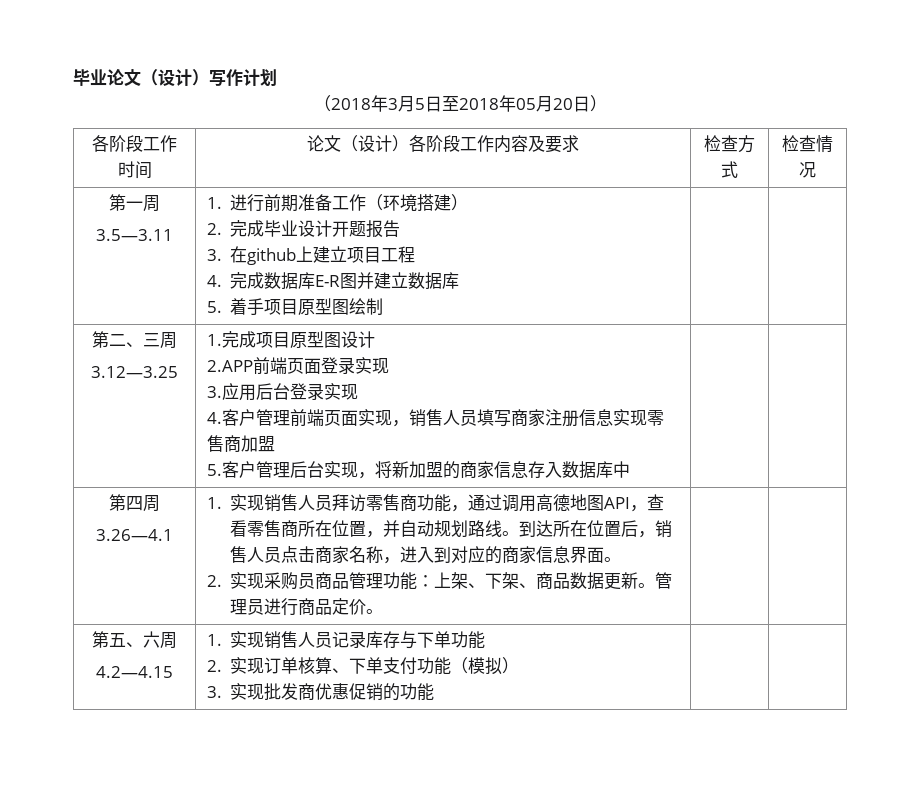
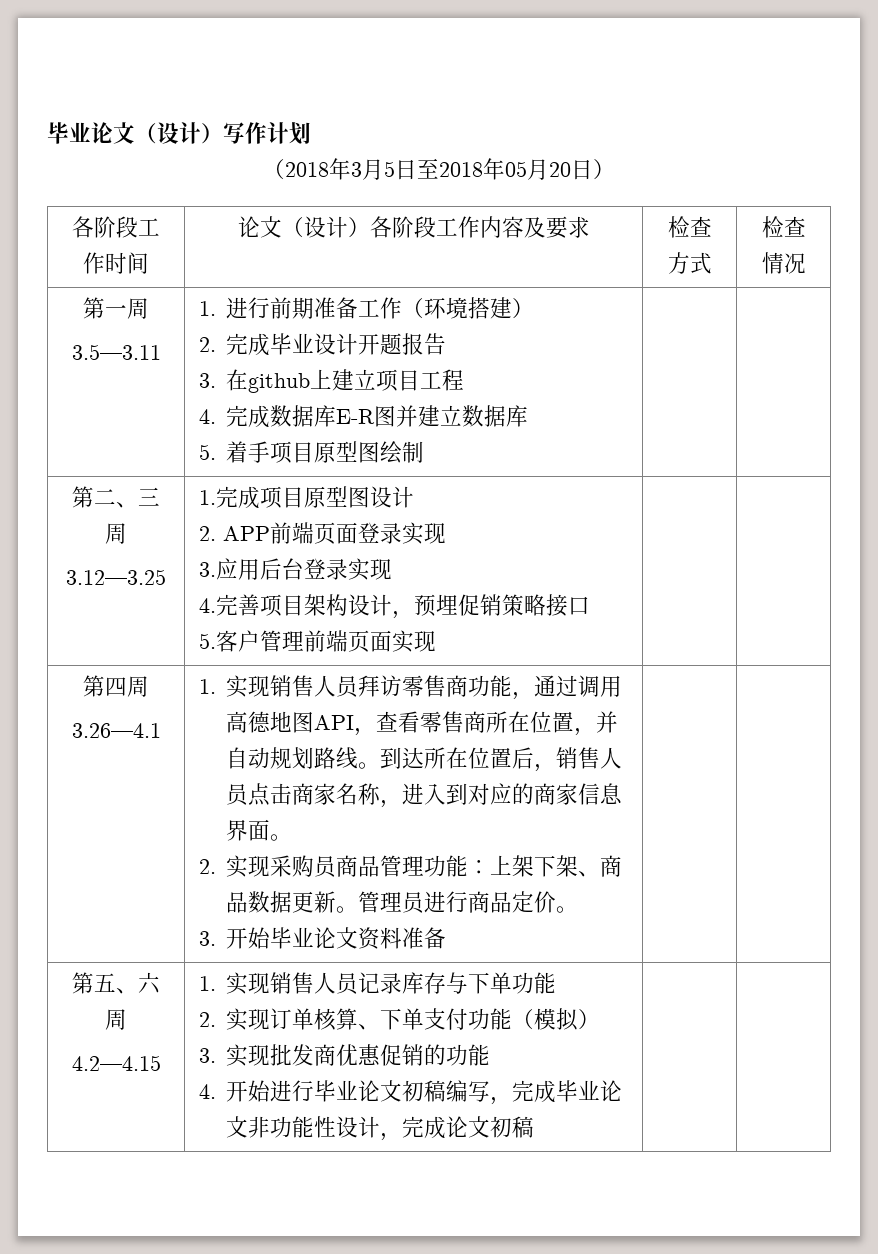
[206,360,253,372] 2.APP -> [198,526,270,541] 2. APP
(222, 418) none -> [215,594,590,619] [198,633,216,649] 完善项目架构设计，预埋促销策略接口 // 5.
[391,409,664,427] [206,435,275,452] [206,461,630,479] ，销售人员填写商家注册信息实现零售商加盟 // 5.客户管理后台实现，将新加盟的商家信息存入数据库中 -> (436, 641) none
[468,583,486,588] 、 -> (535, 866) none
(384, 611) none -> [198,927,447,950] // 3.开始毕业论文资料准备
(435, 692) none -> [198,1080,623,1105] [226,1116,535,1141] // 4.开始进行毕业论文初稿编写，完成毕业论文非功能性设计，完成论文初稿

